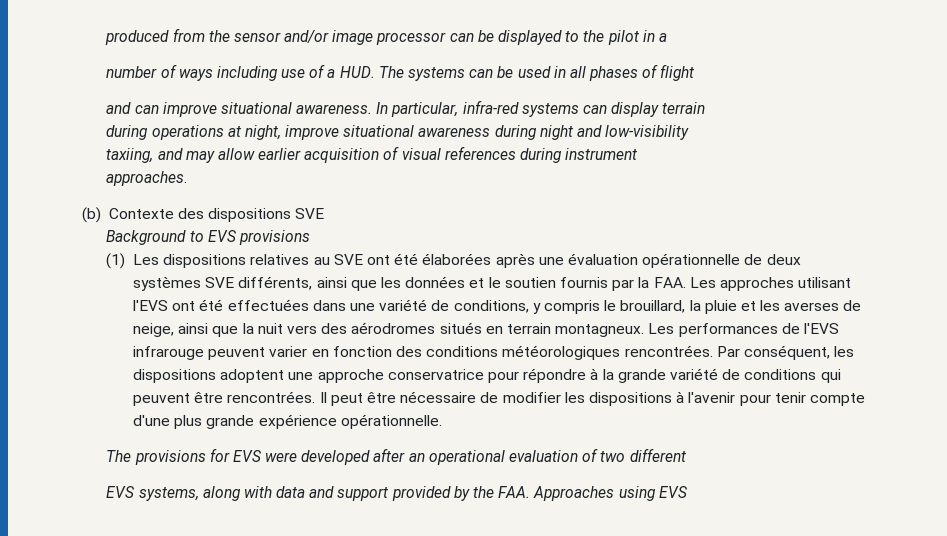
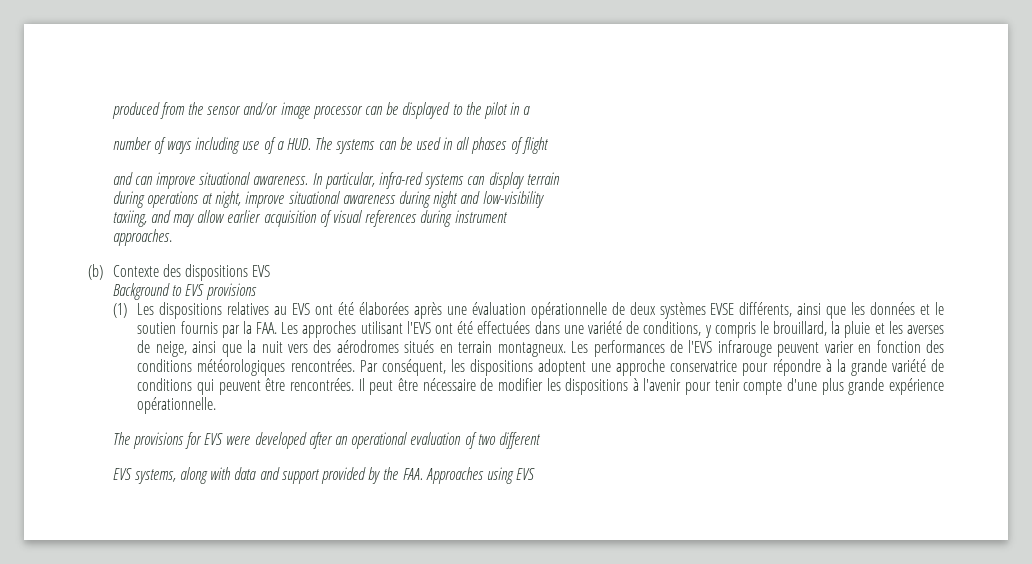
[295,208,325,219] SVE -> [252,265,271,277] EVS
[333,254,363,265] SVE -> [292,303,311,315] EVS
[205,277,235,288] SVE -> [710,303,735,315] EVSE

